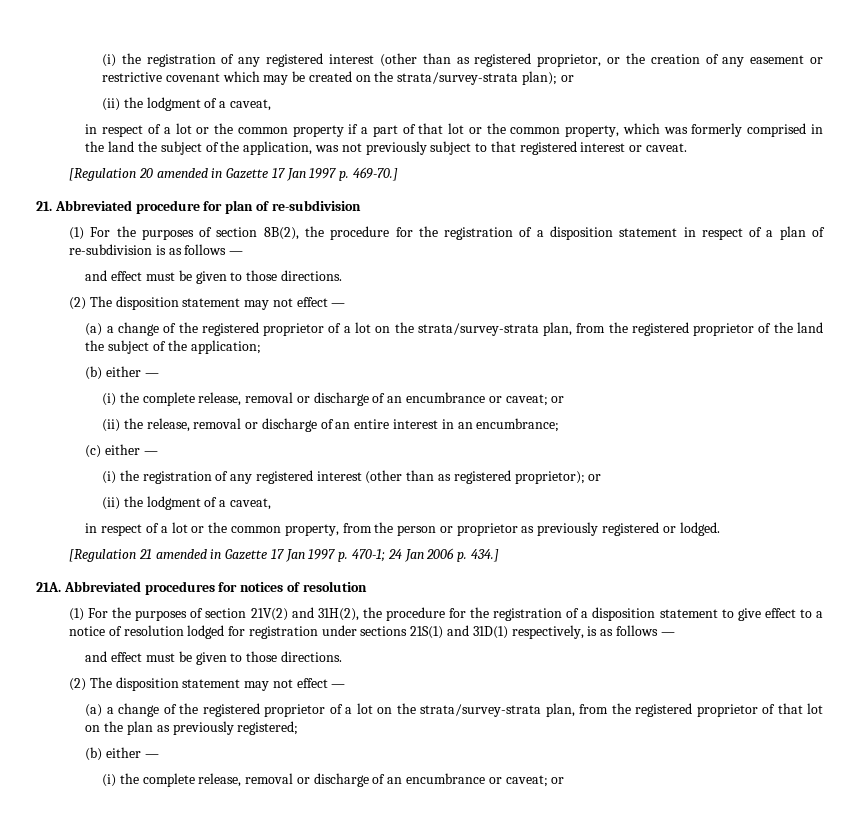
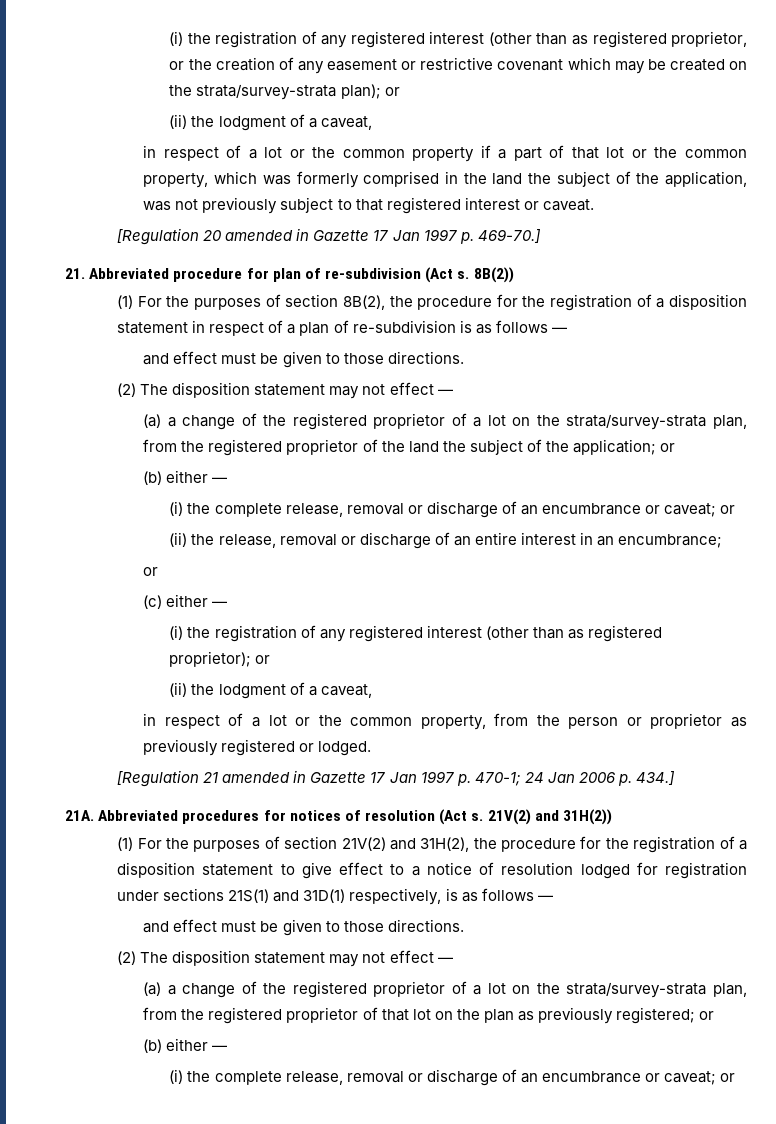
(361, 205) none -> [425,267,514,283] (Act s. 8B(2))
(261, 347) none -> [659,443,675,452] or
(560, 425) none -> [143,567,159,576] // or
(367, 586) none -> [439,809,613,825] (Act s. 21V(2) and 31H(2))
(299, 728) none -> [698,1011,714,1020] or

